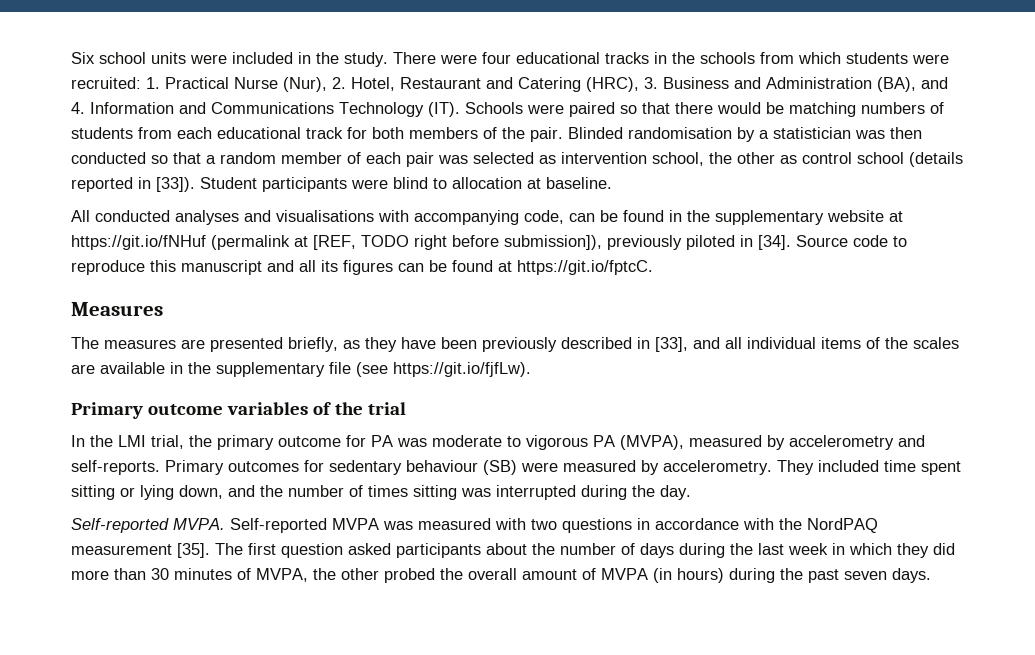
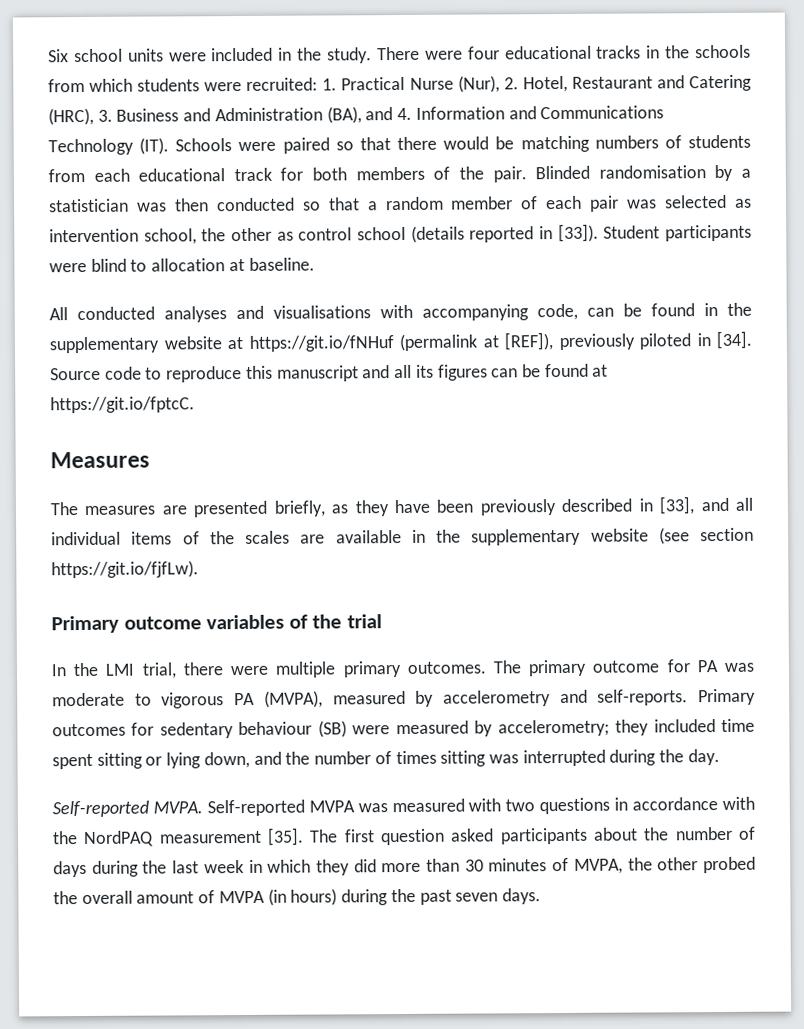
[313,235,602,250] [REF, TODO right before submission]), -> [504,332,553,351] [REF]),
[329,362,388,377] file (see -> [590,527,754,545] website (see section
[189,435,212,447] the -> [182,660,521,678] there were multiple primary outcomes. The
[663,460,814,475] accelerometry. They -> [497,719,650,737] accelerometry; they

